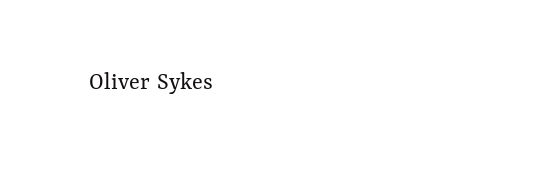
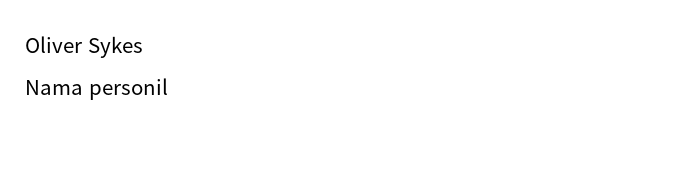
(213, 83) none -> [25,78,168,100] // Nama personil

